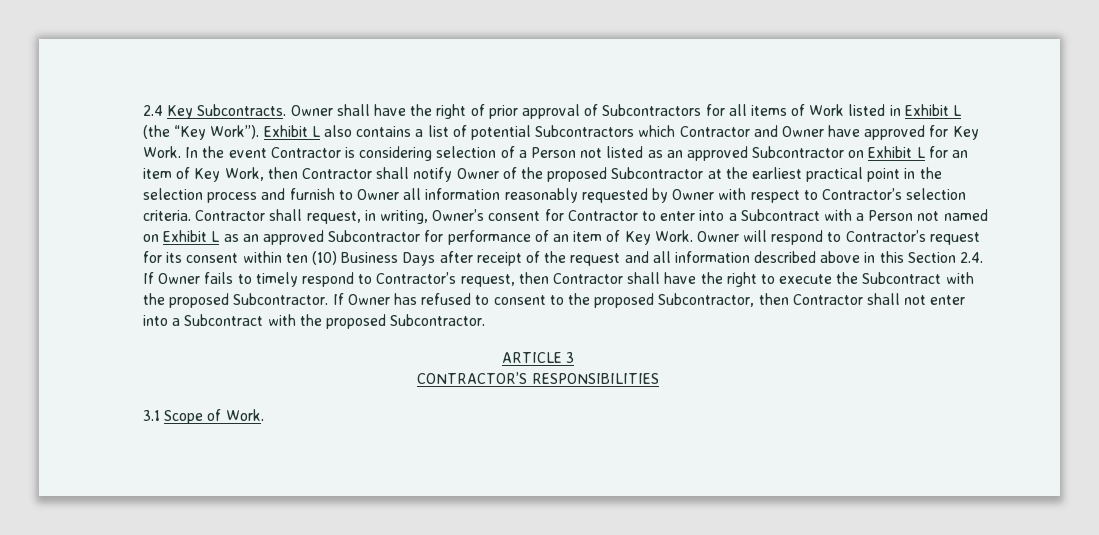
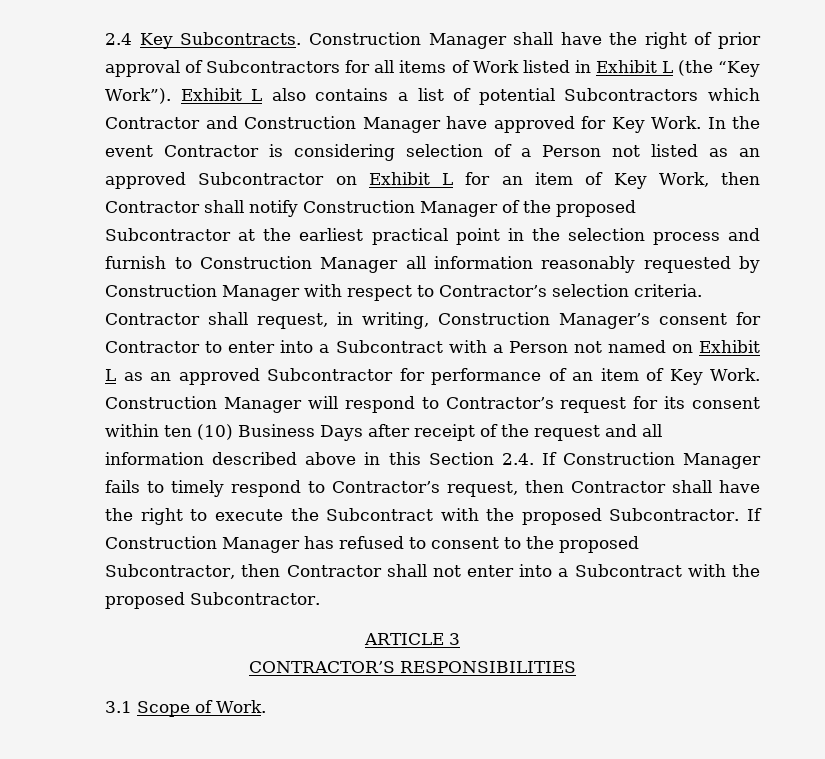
[290,105,333,116] Owner -> [308,32,507,49] Construction Manager
[781,126,824,137] Owner -> [244,116,441,133] Construction Manager
[456,168,499,179] Owner -> [303,200,499,217] Construction Manager
[357,189,400,200] Owner -> [199,256,399,273] Construction Manager
[672,189,715,200] Owner -> [105,284,301,301] Construction Manager
[432,209,485,221] Owner’s -> [438,312,651,329] Construction Manager’s
[696,231,739,242] Owner -> [105,396,303,413] Construction Manager
[158,273,201,284] Owner -> [562,452,761,469] Construction Manager
[347,294,390,305] Owner -> [105,536,301,553] Construction Manager

